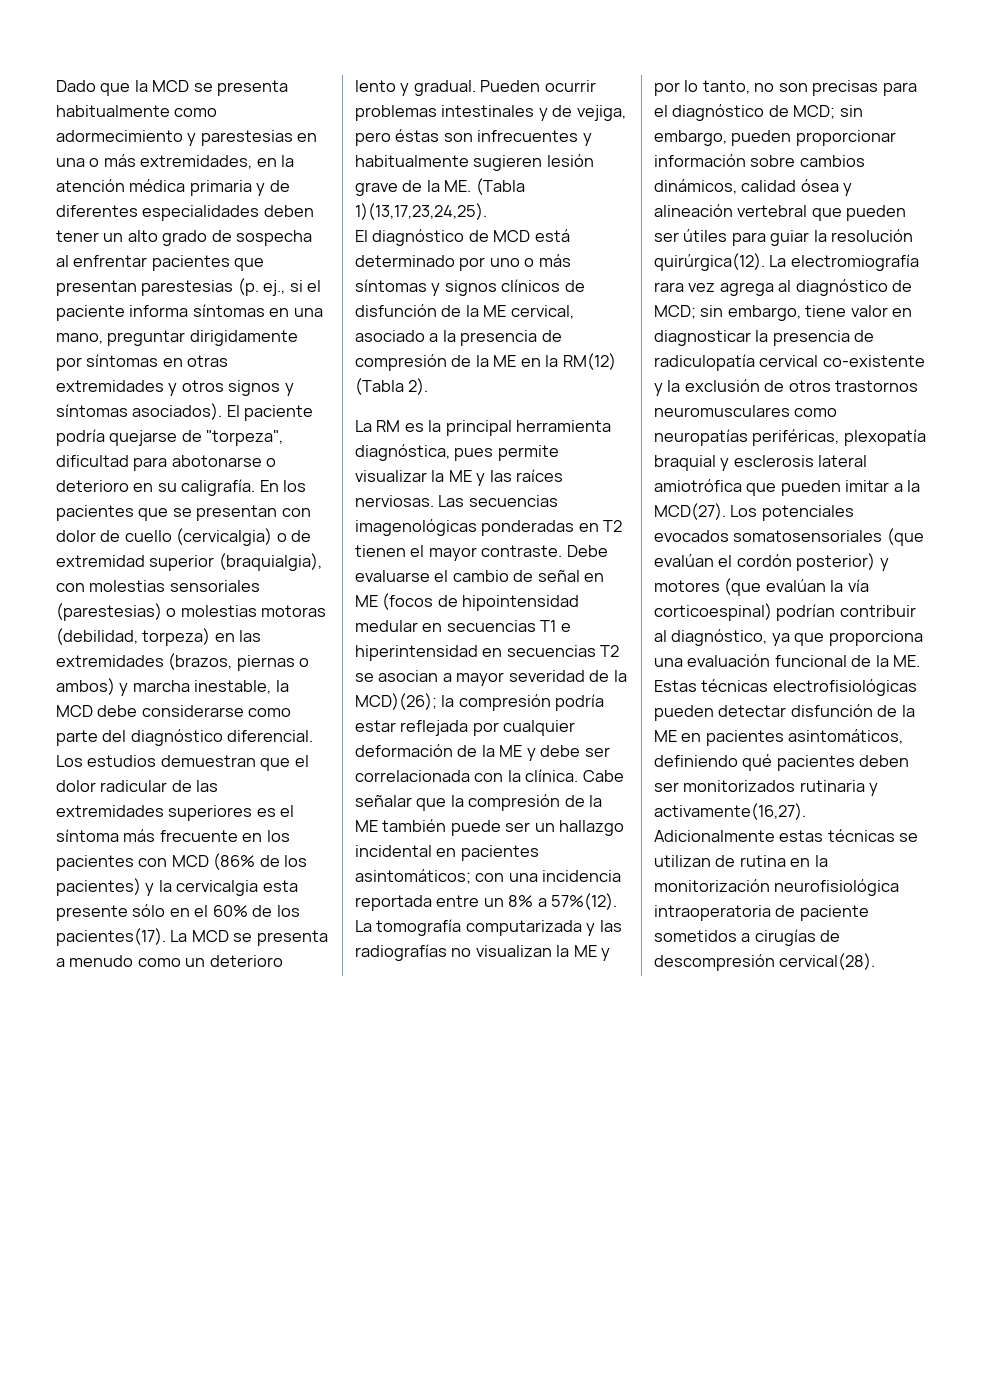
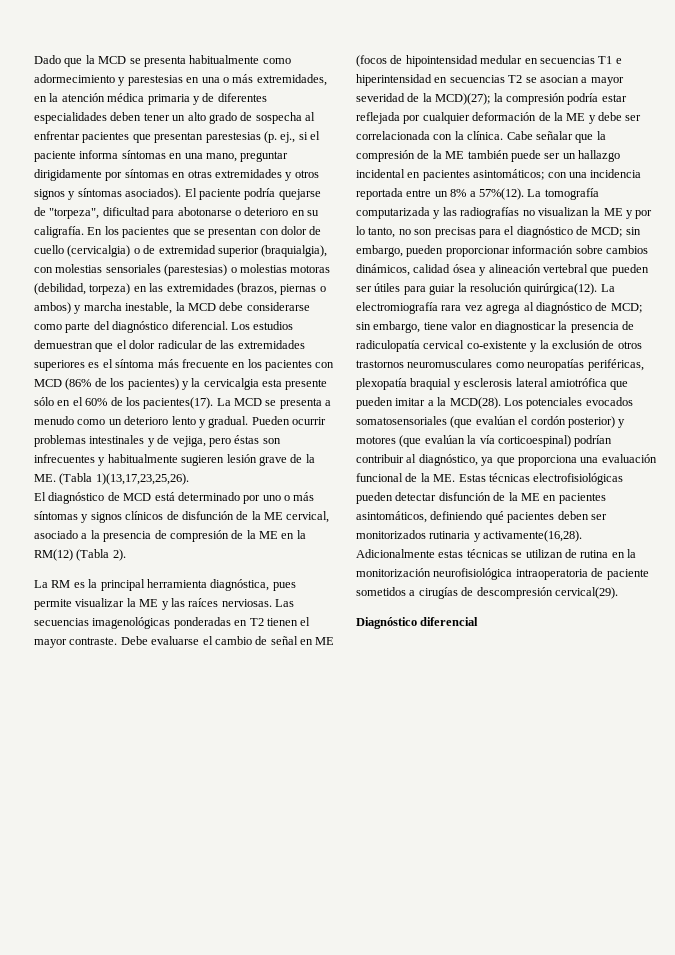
[355,203,487,220] 1)(13,17,23,24,25). -> [95,473,189,485] 1)(13,17,23,25,26).
[355,693,437,710] MCD)(26); -> [435,93,491,105] MCD)(27);
[654,503,726,520] MCD(27). -> [449,397,501,409] MCD(28).
[654,803,806,820] activamente(16,27). -> [483,530,583,542] activamente(16,28).
[779,953,876,970] cervical(28). -> [554,587,618,599] [356,617,479,629] cervical(29). // Diagnóstico diferencial

